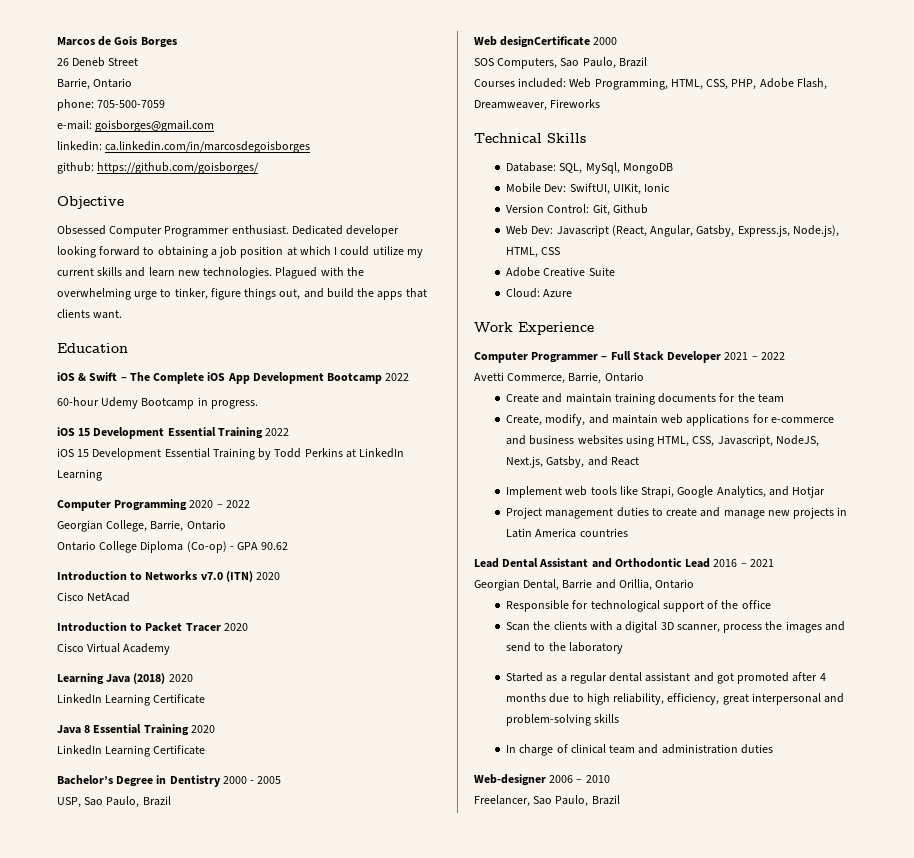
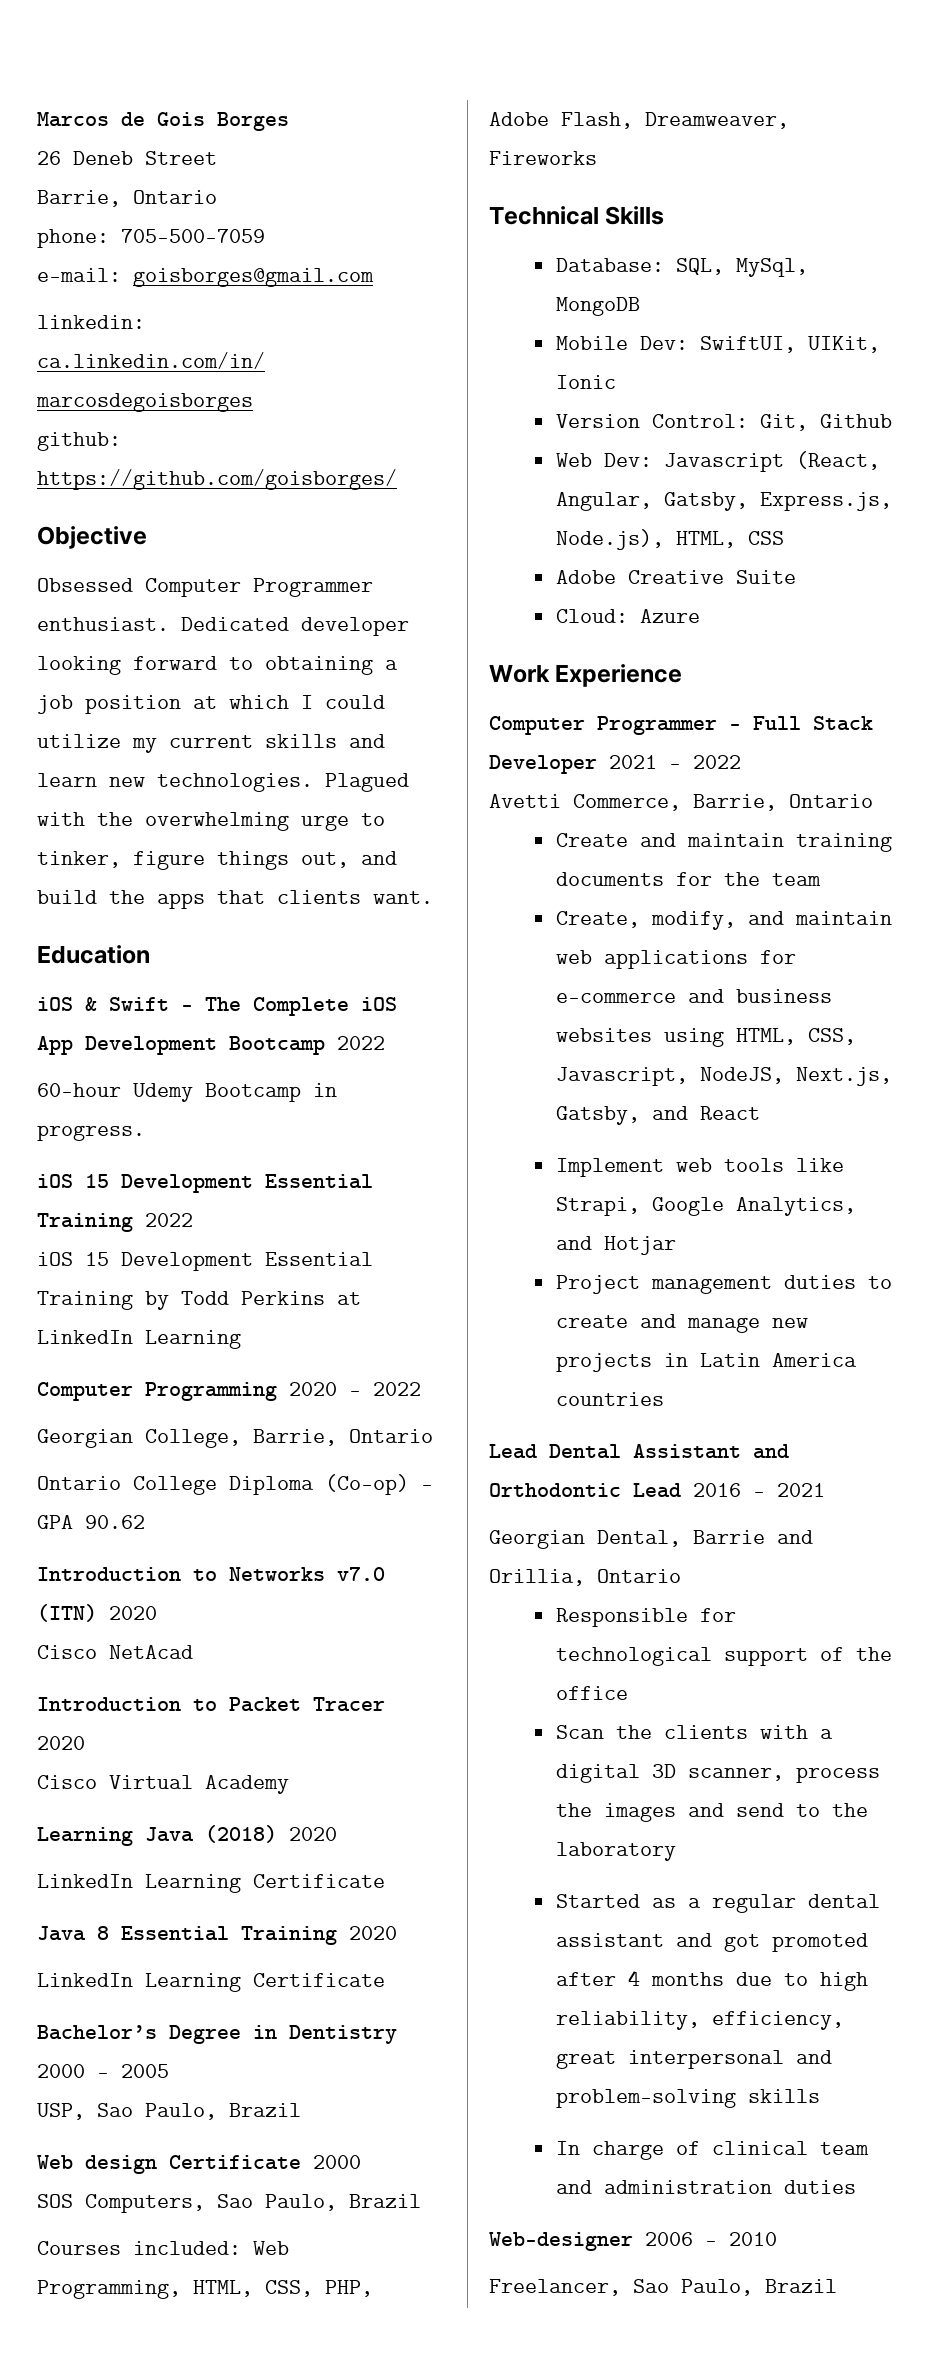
[500,36,591,48] designCertificate -> [85,2155,301,2174] design Certificate

